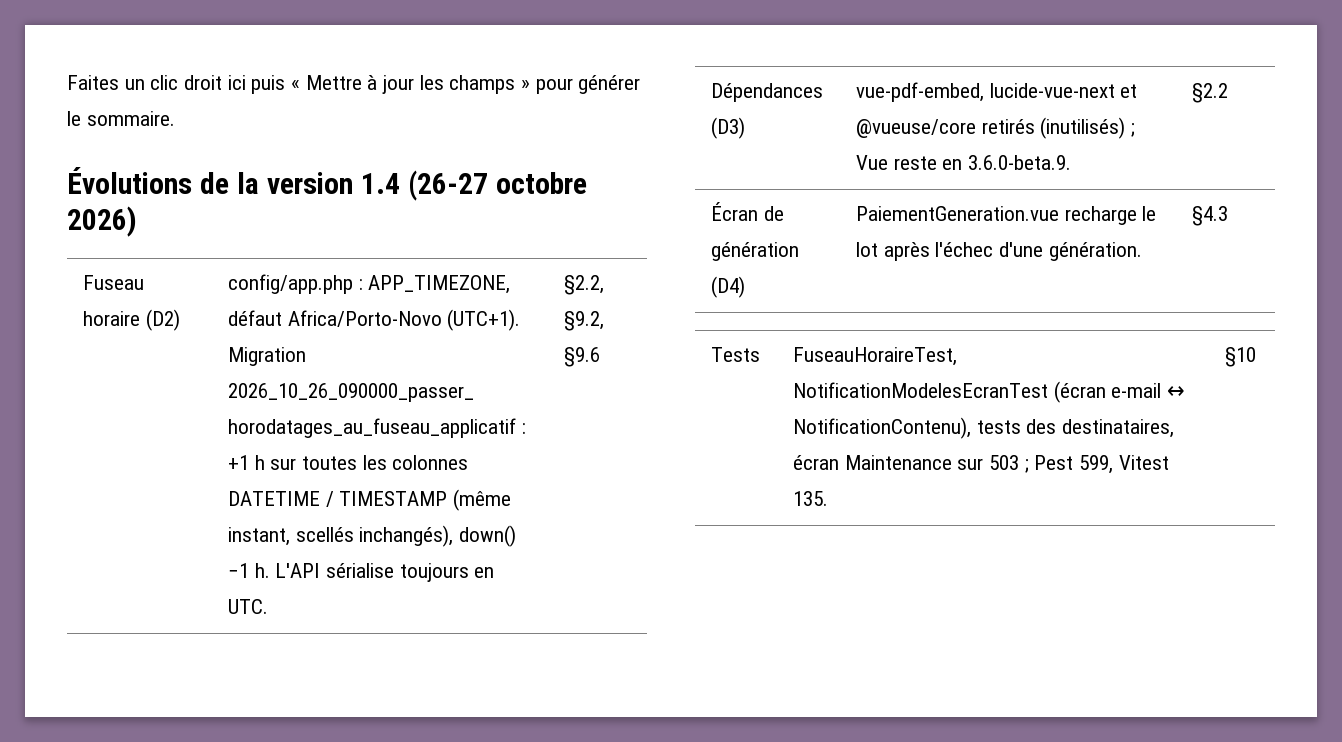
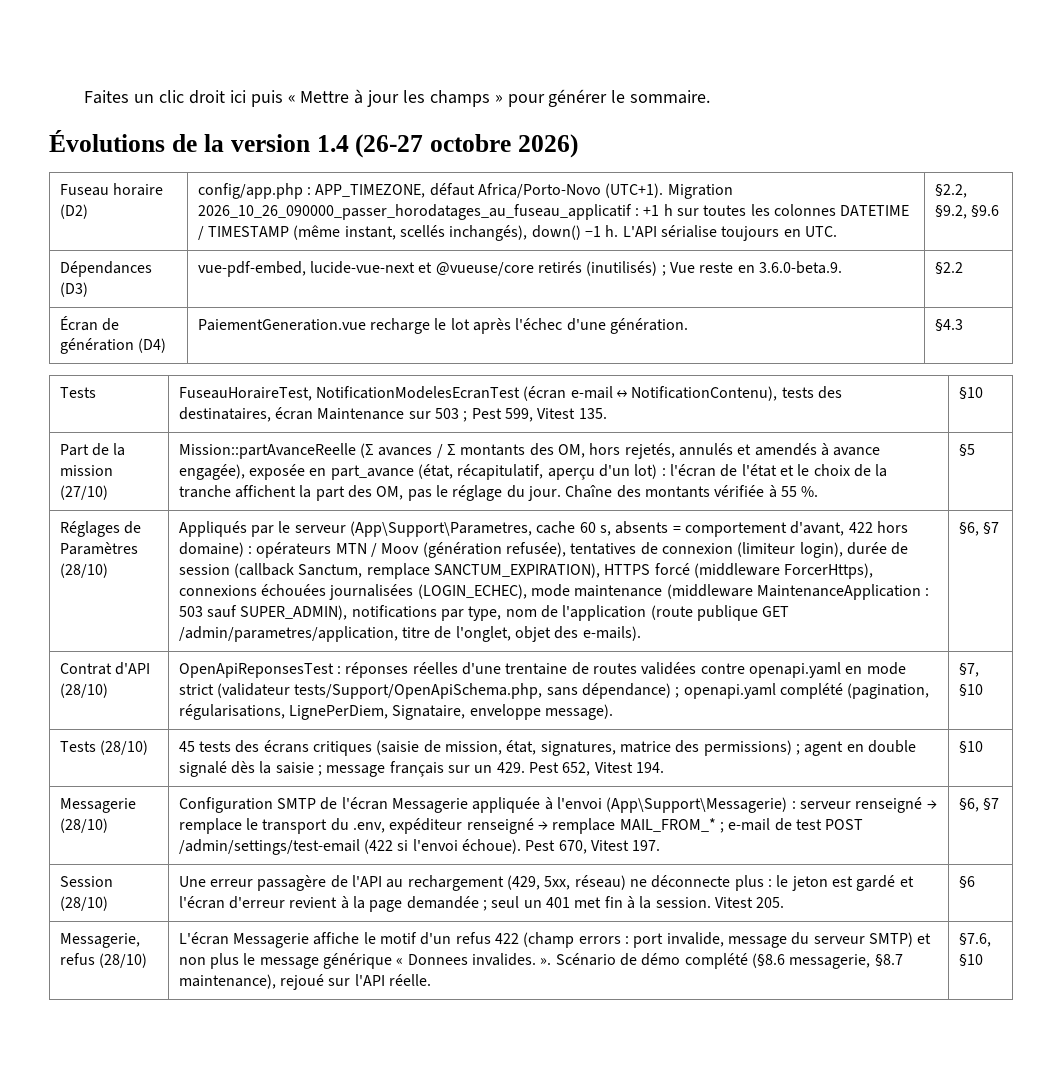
(1257, 357) none -> [59,443,126,456] [59,465,113,476] [59,485,108,500] [178,443,881,459] [178,464,888,480] [178,485,819,501] [958,444,975,457] [59,521,142,537] [59,542,138,555] [59,563,108,578] [178,521,908,537] [178,542,909,558] [178,563,874,579] [178,584,930,600] [178,605,790,621] [178,626,641,642] [958,522,1000,536] [59,662,151,675] [59,683,108,698] [178,662,906,678] [178,683,930,699] [178,704,614,720] [958,663,979,677] [958,684,983,697] [59,740,149,755] [178,740,916,756] [178,761,664,777] [958,741,983,754] [59,798,136,813] [59,818,108,833] [178,797,937,813] [178,818,864,834] [178,839,661,855] [958,798,1000,812] [59,876,113,887] [59,896,108,911] [178,875,914,891] [178,896,785,912] [958,876,975,889] [59,933,140,948] [59,953,148,968] [178,932,932,948] [178,953,903,969] [178,974,432,990] [958,933,991,947] [958,954,983,967] // Part de la mission (27/10) | Mission::partAvanceReelle (Σ avances / Σ montants des OM, hors rejetés, annulés et amendés à avance engagée), exposée en part_avance (état, récapitulatif, aperçu d'un lot) : l'écran de l'état et le choix de la tranche affichent la part des OM, pas le réglage du jour. Chaîne des montants vérifiée à 55 %. | §5 // Réglages de Paramètres (28/10) | Appliqués par le serveur (App\Support\Parametres, cache 60 s, absents = comportement d'avant, 422 hors domaine) : opérateurs MTN / Moov (génération refusée), tentatives de connexion (limiteur login), durée de session (callback Sanctum, remplace SANCTUM_EXPIRATION), HTTPS forcé (middleware ForcerHttps), connexions échouées journalisées (LOGIN_ECHEC), mode maintenance (middleware MaintenanceApplication : 503 sauf SUPER_ADMIN), notifications par type, nom de l'application (route publique GET /admin/parametres/application, titre de l'onglet, objet des e-mails). | §6, §7 // Contrat d'API (28/10) | OpenApiReponsesTest : réponses réelles d'une trentaine de routes validées contre openapi.yaml en mode strict (validateur tests/Support/OpenApiSchema.php, sans dépendance) ; openapi.yaml complété (pagination, régularisations, LignePerDiem, Signataire, enveloppe message). | §7, §10 // Tests (28/10) | 45 tests des écrans critiques (saisie de mission, état, signatures, matrice des permissions) ; agent en double signalé dès la saisie ; message français sur un 429. Pest 652, Vitest 194. | §10 // Messagerie (28/10) | Configuration SMTP de l'écran Messagerie appliquée à l'envoi (App\Support\Messagerie) : serveur renseigné → remplace le transport du .env, expéditeur renseigné → remplace MAIL_FROM_* ; e-mail de test POST /admin/settings/test-email (422 si l'envoi échoue). Pest 670, Vitest 197. | §6, §7 // Session (28/10) | Une erreur passagère de l'API au rechargement (429, 5xx, réseau) ne déconnecte plus : le jeton est gardé et l'écran d'erreur revient à la page demandée ; seul un 401 met fin à la session. Vitest 205. | §6 // Messagerie, refus (28/10) | L'écran Messagerie affiche le motif d'un refus 422 (champ errors : port invalide, message du serveur SMTP) et non plus le message générique « Donnees invalides. ». Scénario de démo complété (§8.6 messagerie, §8.7 maintenance), rejoué sur l'API réelle. | §7.6, §10

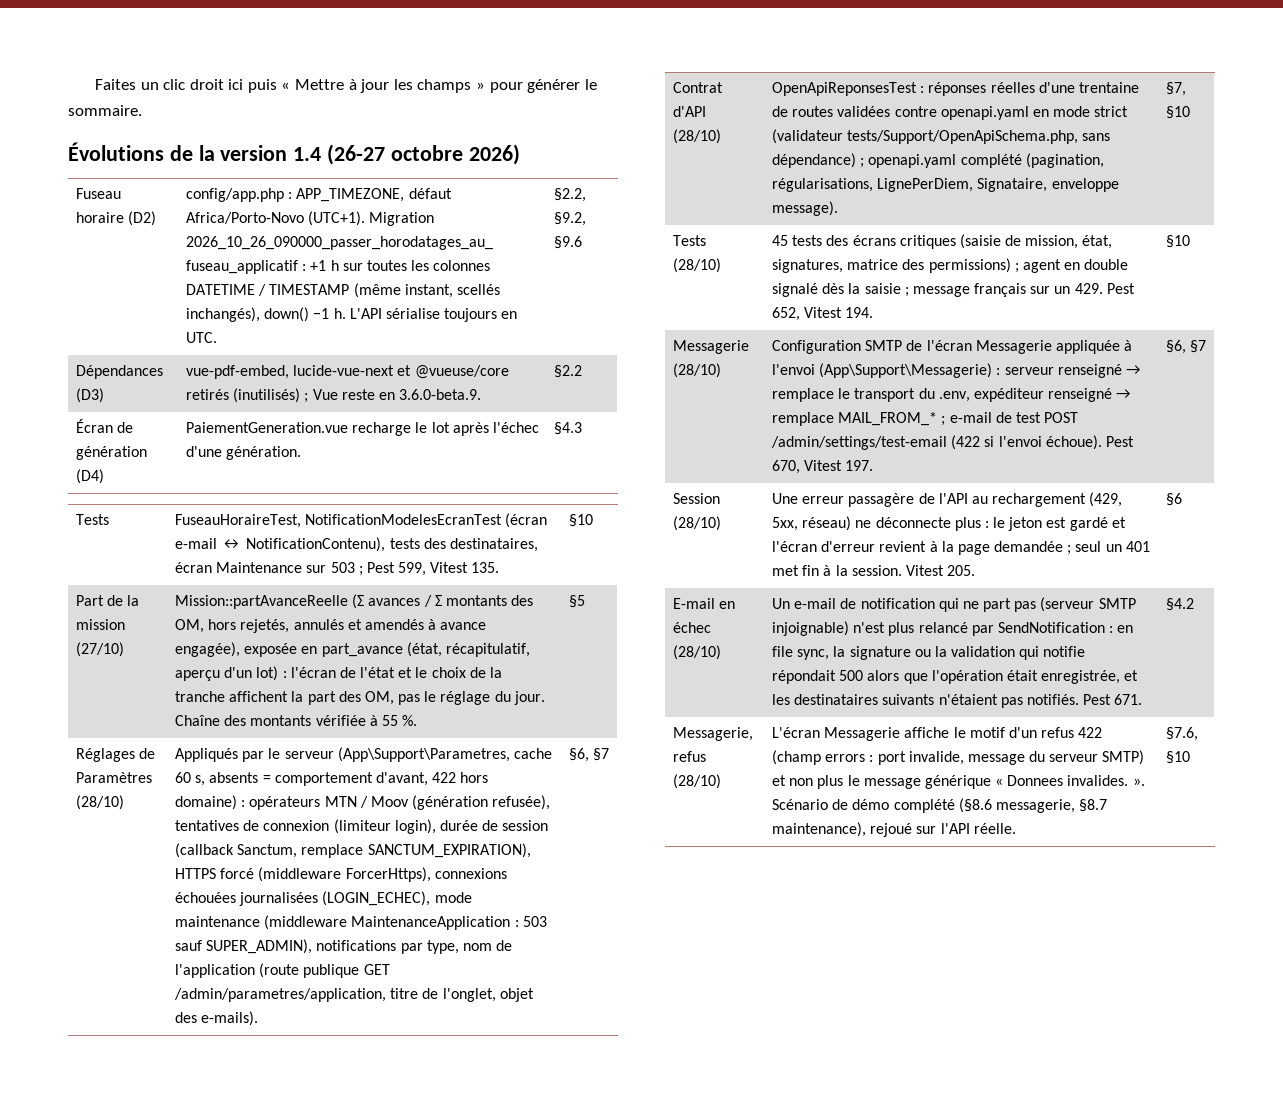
(975, 882) none -> [672,598,736,609] [672,622,711,633] [672,645,721,660] [771,597,1136,612] [771,621,1134,636] [771,646,1086,660] [771,670,1139,684] [771,694,1143,708] [1165,598,1194,611] // E-mail en échec (28/10) | Un e-mail de notification qui ne part pas (serveur SMTP injoignable) n'est plus relancé par SendNotification : en file sync, la signature ou la validation qui notifie répondait 500 alors que l'opération était enregistrée, et les destinataires suivants n'étaient pas notifiés. Pest 671. | §4.2

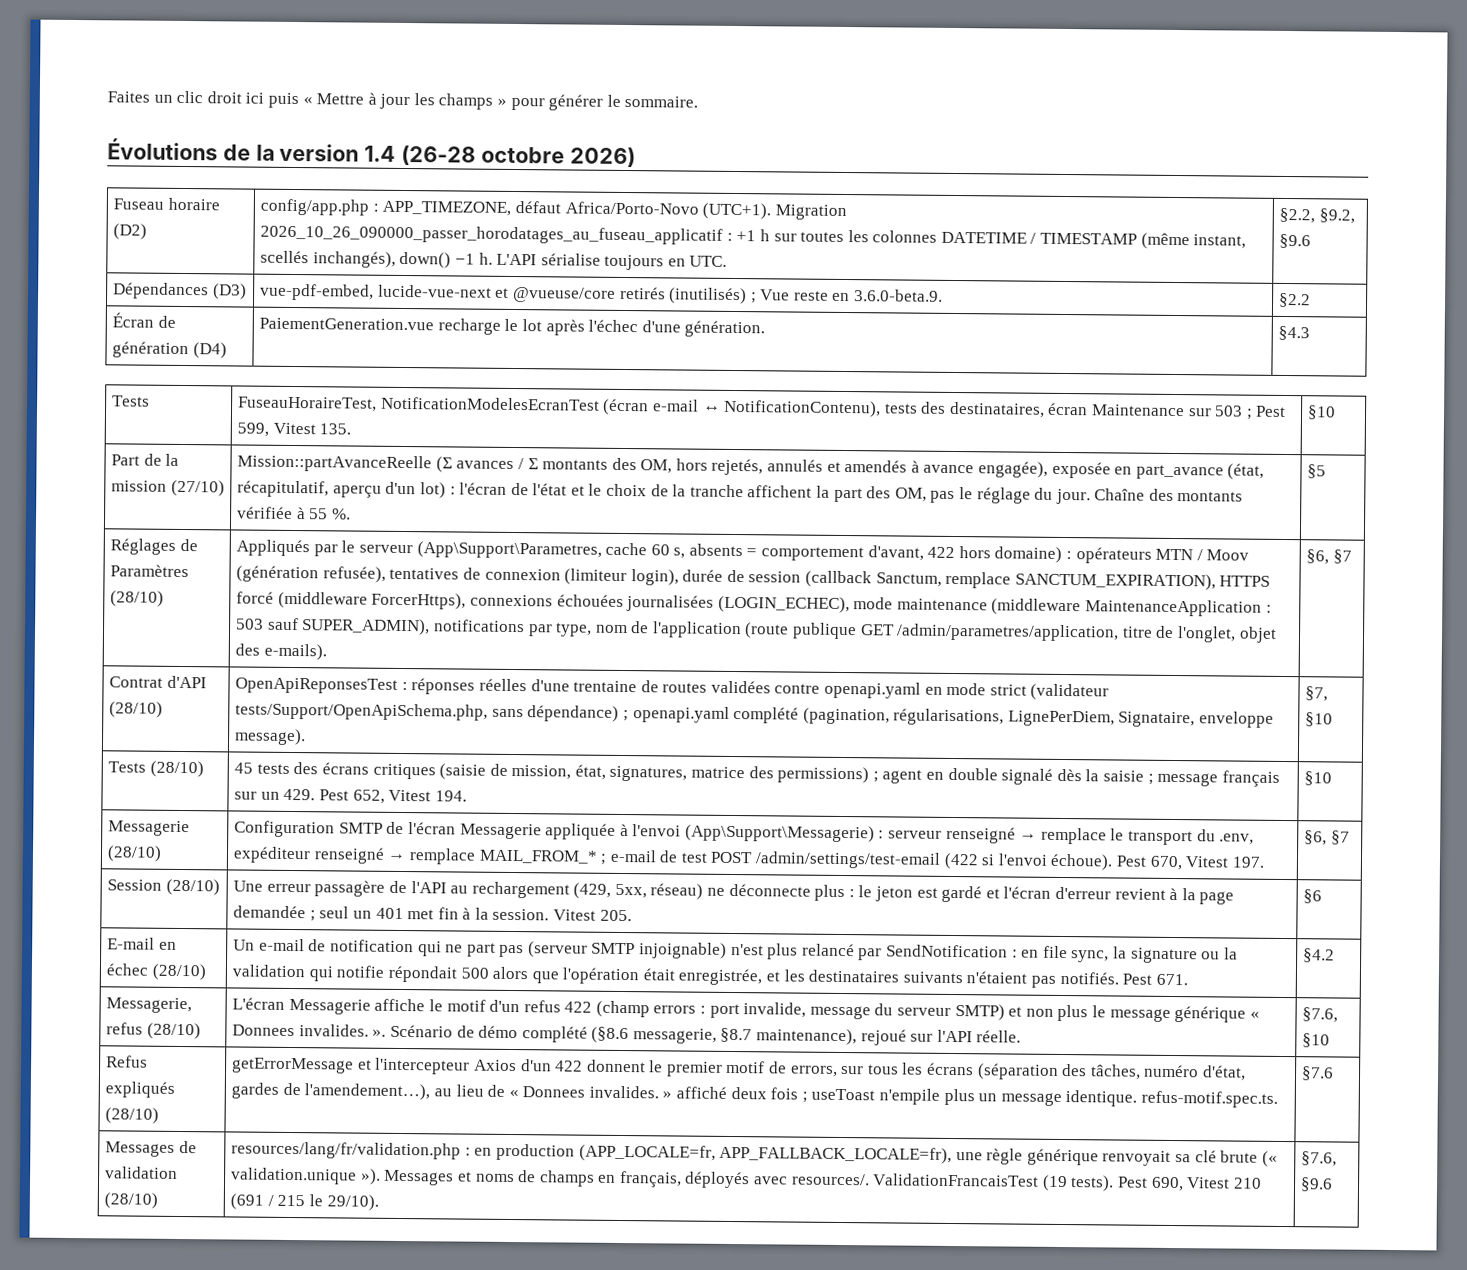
[327,144,386,165] (26-27 -> [401,144,477,166] (26-28
(1190, 757) none -> [106,1055,149,1068] [105,1081,176,1098] [105,1107,160,1124] [232,1057,1246,1081] [231,1082,1278,1108] [1301,1066,1335,1081] [105,1140,197,1157] [105,1166,179,1179] [104,1192,159,1209] [231,1141,1278,1167] [231,1167,1262,1192] [230,1193,379,1211] [1301,1151,1338,1167] [1300,1177,1334,1192] // Refus expliqués (28/10) | getErrorMessage et l'intercepteur Axios d'un 422 donnent le premier motif de errors, sur tous les écrans (séparation des tâches, numéro d'état, gardes de l'amendement…), au lieu de « Donnees invalides. » affiché deux fois ; useToast n'empile plus un message identique. refus-motif.spec.ts. | §7.6 // Messages de validation (28/10) | resources/lang/fr/validation.php : en production (APP_LOCALE=fr, APP_FALLBACK_LOCALE=fr), une règle générique renvoyait sa clé brute (« validation.unique »). Messages et noms de champs en français, déployés avec resources/. ValidationFrancaisTest (19 tests). Pest 690, Vitest 210 (691 / 215 le 29/10). | §7.6, §9.6

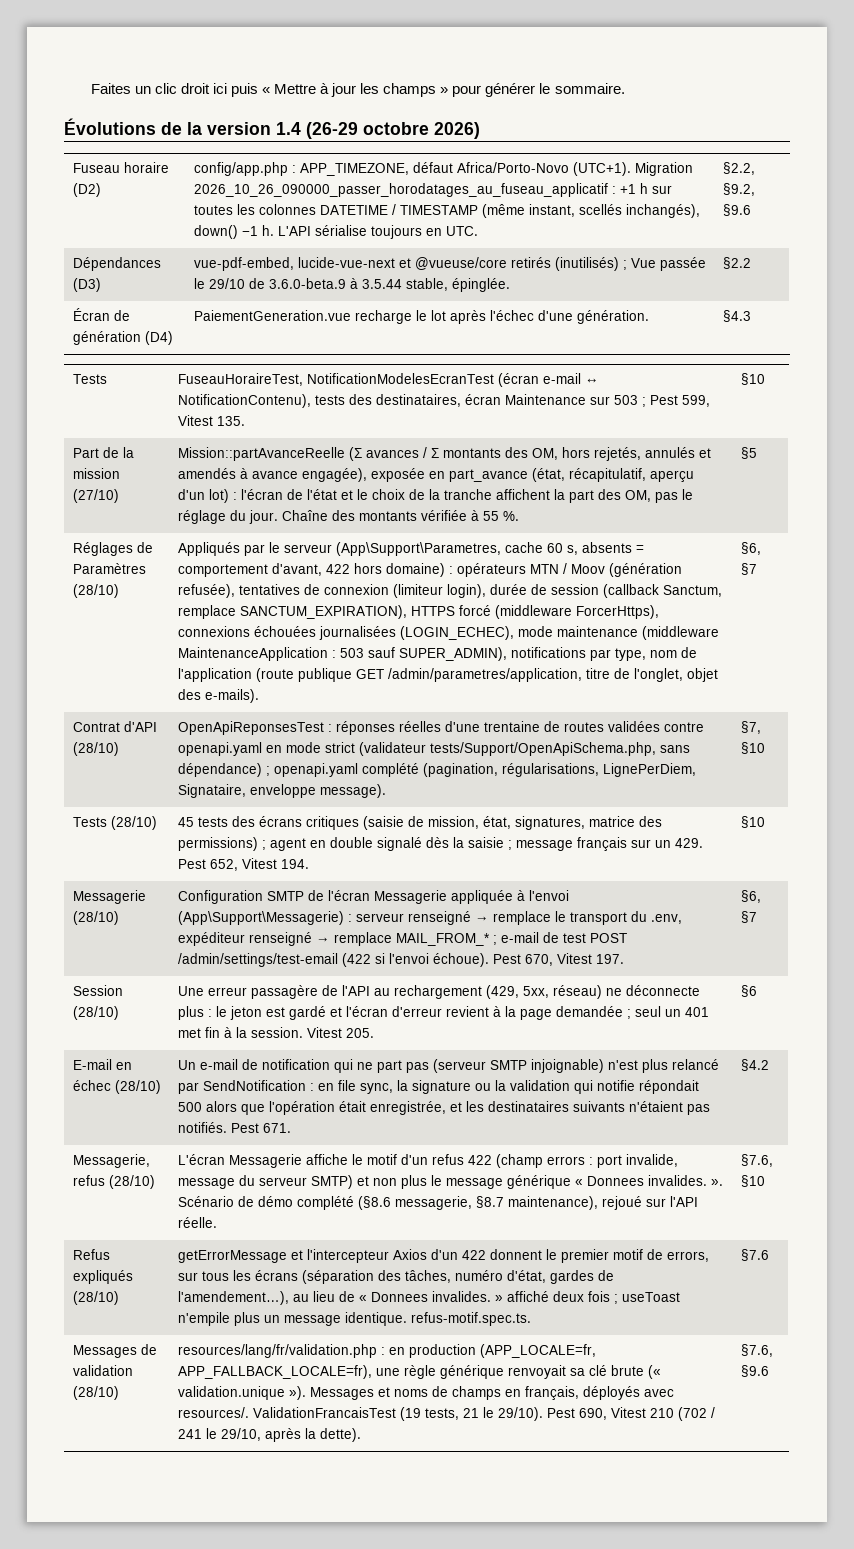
[401,144,477,166] (26-28 -> [306,122,358,139] (26-29
[793,289,944,302] reste en 3.6.0-beta.9. -> [659,257,706,271] [193,278,510,292] passée le 29/10 de 3.6.0-beta.9 à 3.5.44 stable, épinglée.
[1070,1175,1262,1192] [230,1193,379,1211] tests). Pest 690, Vitest 210 (691 / 215 le 29/10). -> [424,1407,715,1421] [177,1428,361,1442] tests, 21 le 29/10). Pest 690, Vitest 210 (702 / 241 le 29/10, après la dette).

